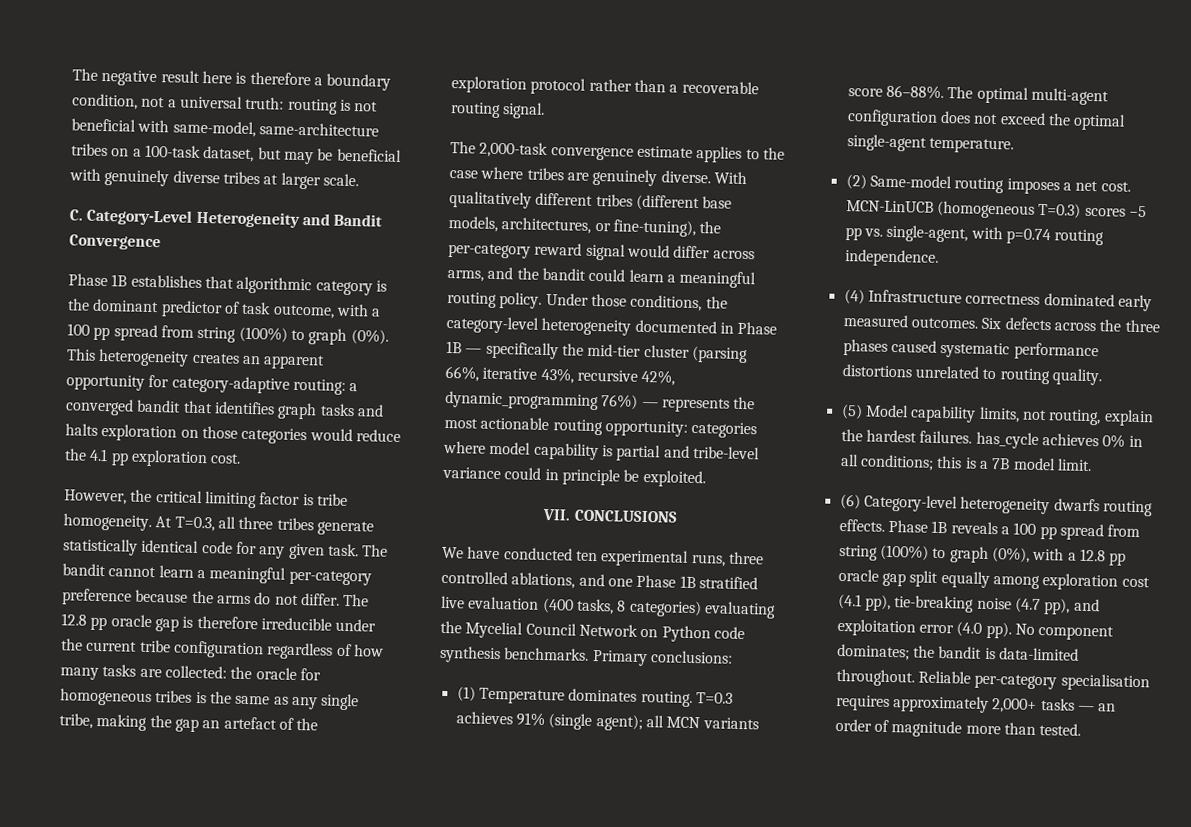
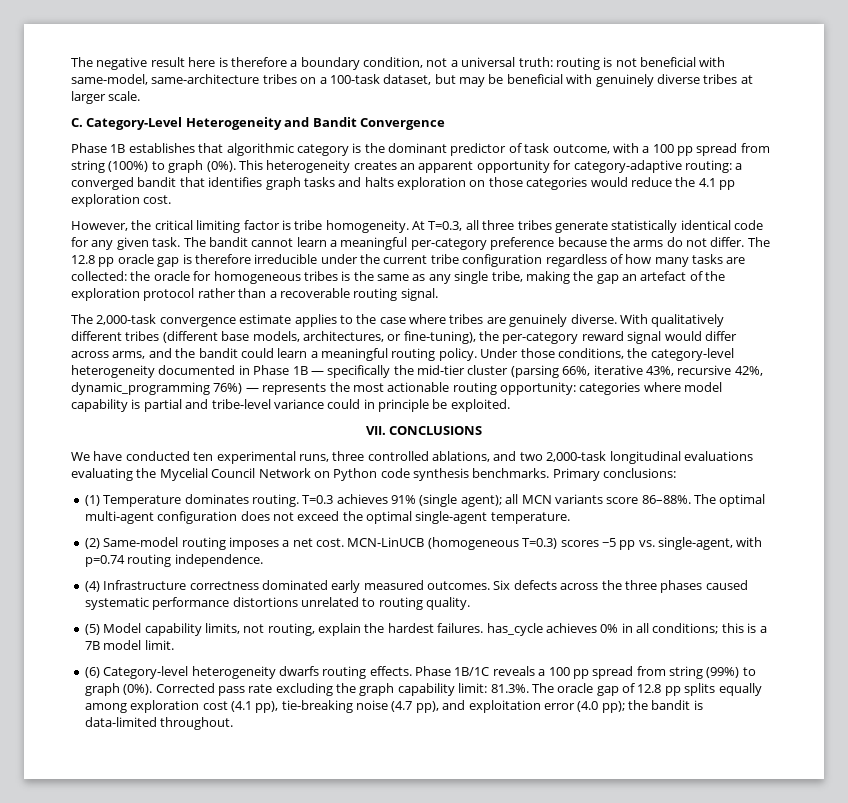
[607,574,758,590] [441,595,702,618] one Phase 1B stratified live evaluation (400 tasks, 8 categories) -> [519,451,753,464] two 2,000-task longitudinal evaluations
[931,520,948,534] 1B -> [454,667,490,676] 1B/1C
[879,544,1127,566] [837,568,939,587] (100%) to graph (0%), with a 12.8 pp oracle gap split -> [706,667,756,678] [84,683,716,696] (99%) to graph (0%). Corrected pass rate excluding the graph capability limit: 81.3%. The oracle gap of 12.8 pp splits
[985,621,1115,641] [836,643,910,661] pp). No component dominates; -> [601,701,625,713] pp);
[917,670,1150,692] [835,694,1117,714] [834,718,1082,738] Reliable per-category specialisation requires approximately 2,000+ tasks — an order of magnitude more than tested. -> (234, 723) none

